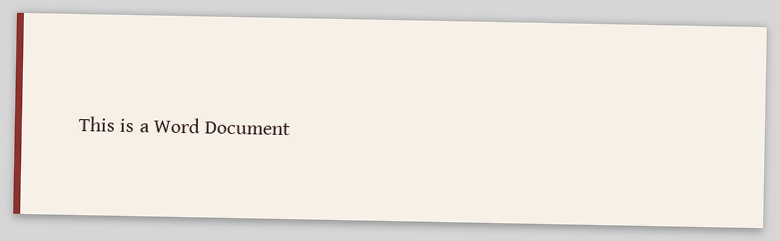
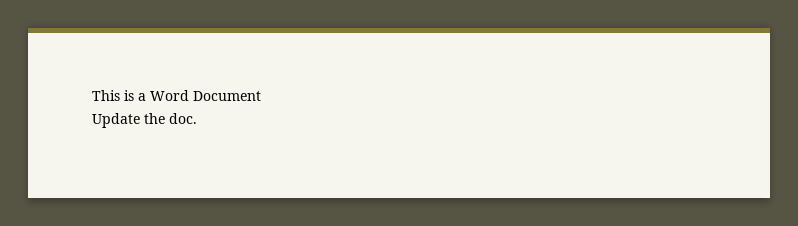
(291, 128) none -> [92,113,197,128] // Update the doc.

